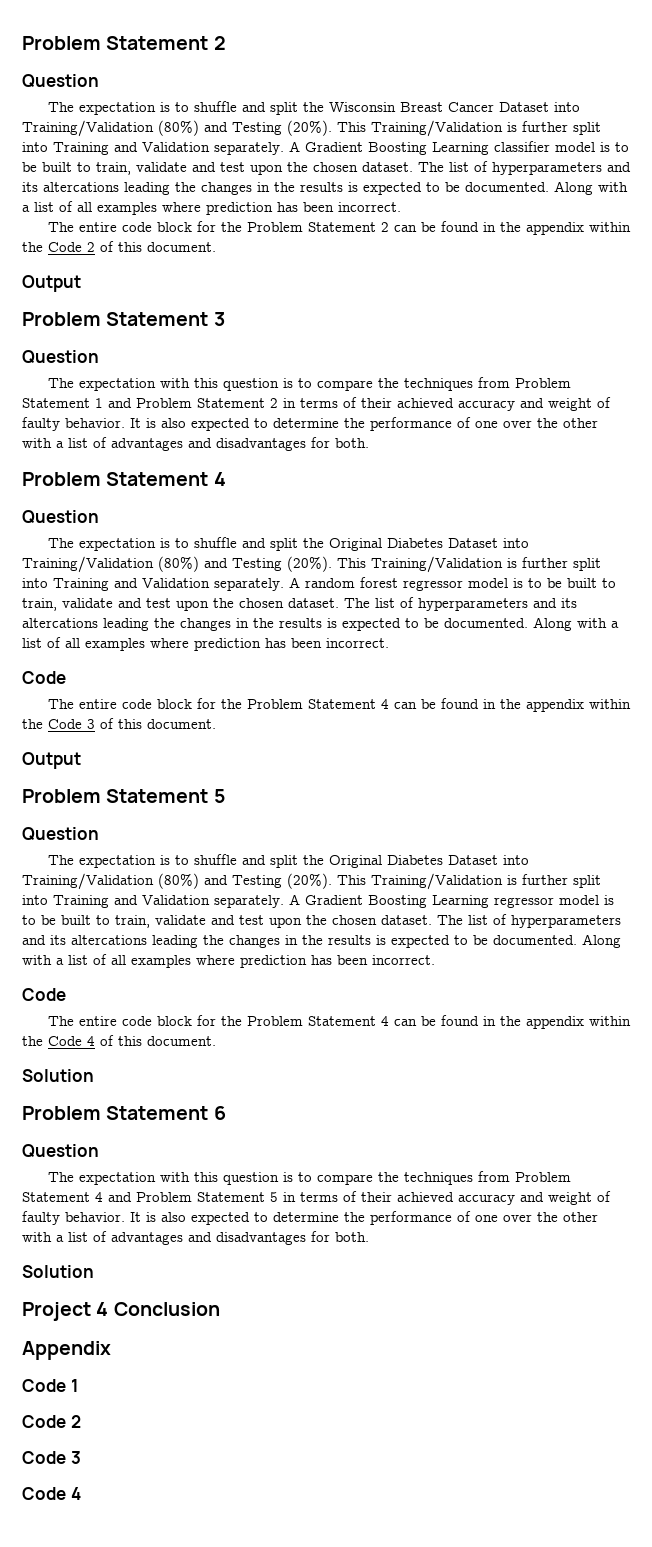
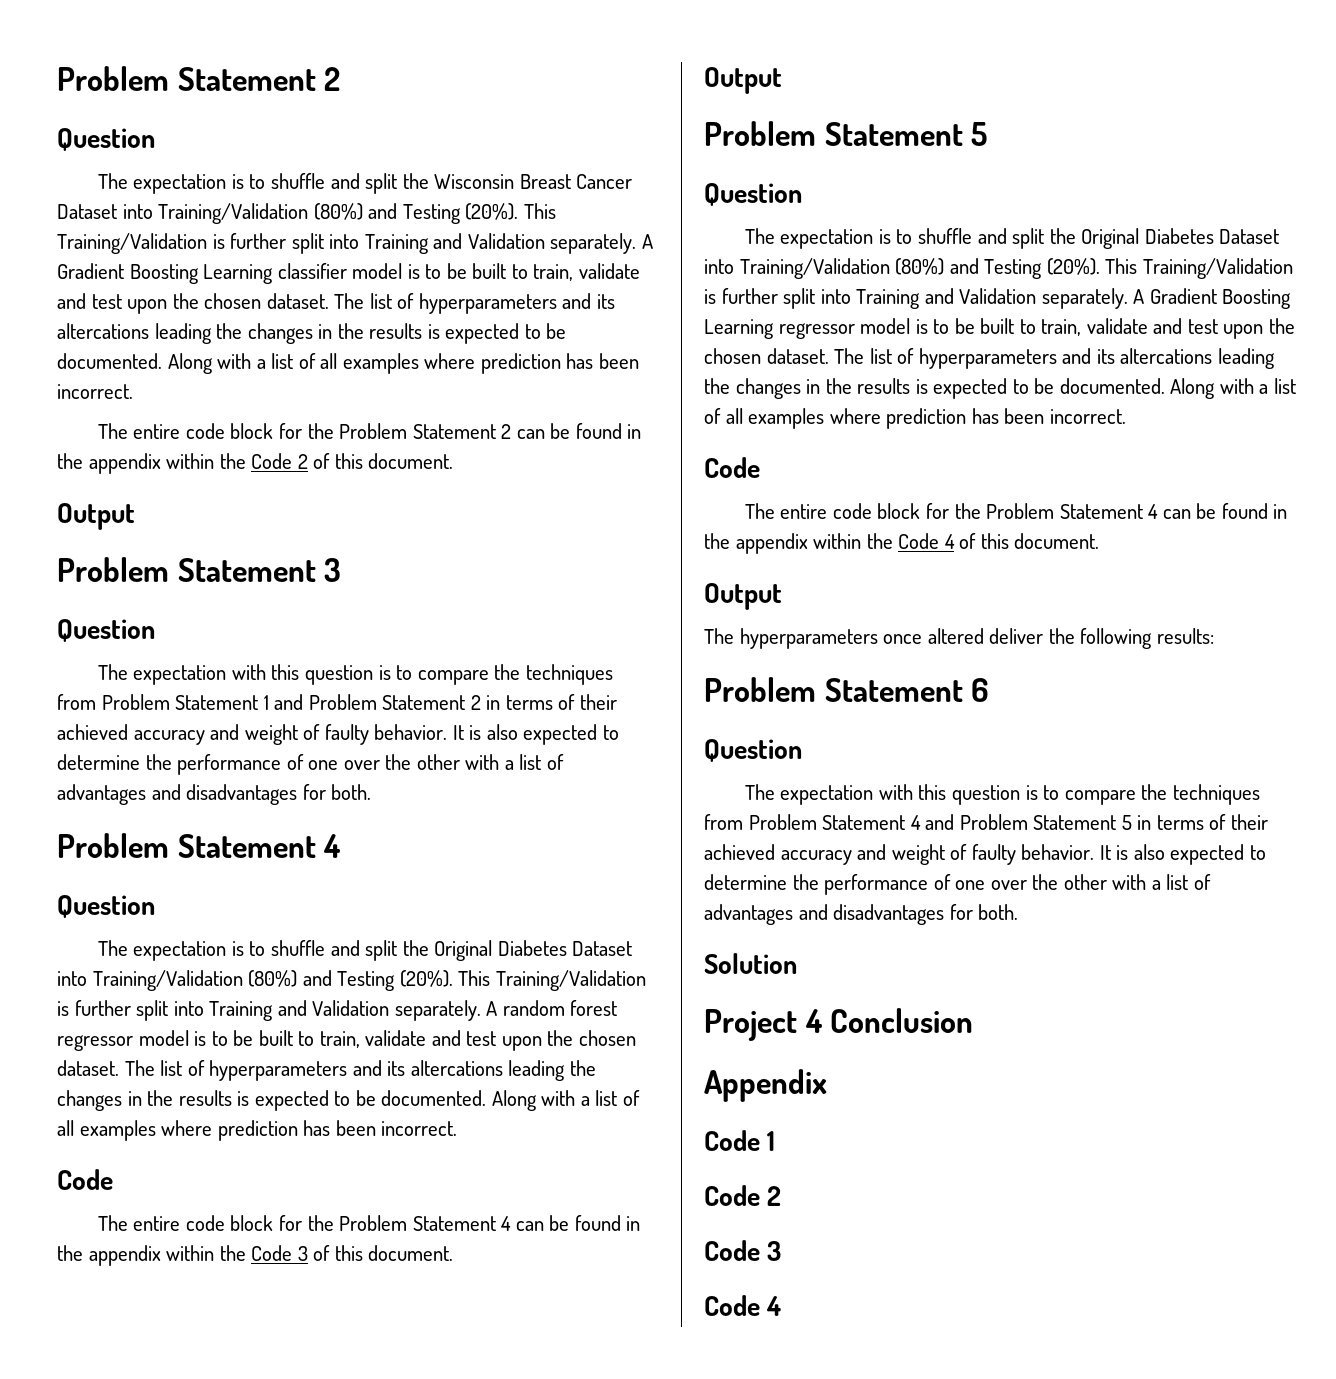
[22,1069,94,1082] Solution -> [704,583,782,610] [704,628,1214,649] Output // The hyperparameters once altered deliver the following results:

